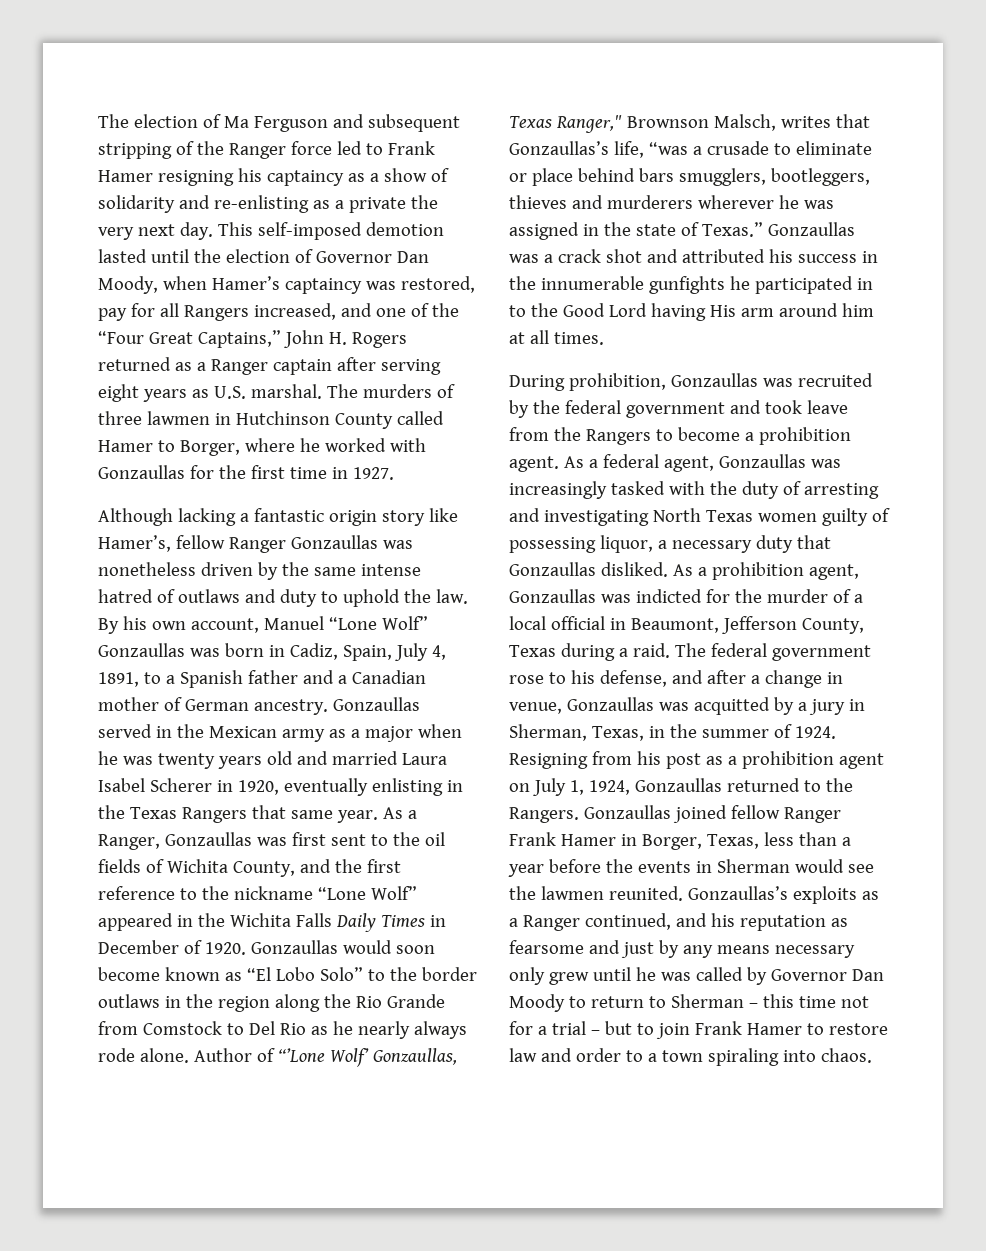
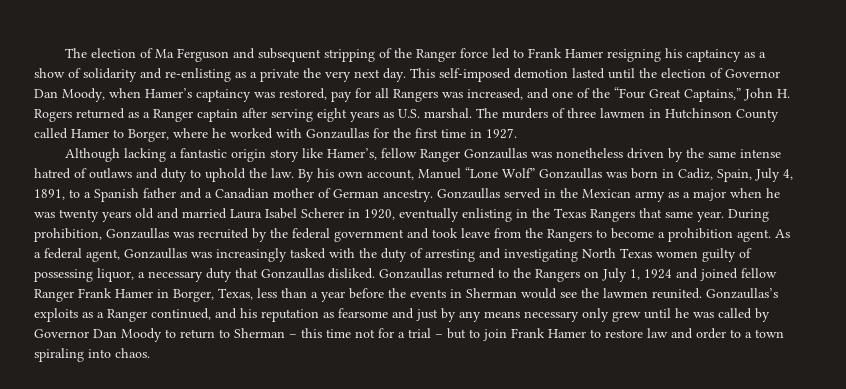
(249, 313) none -> [442,92,463,98] was
[382,807,417,819] [98,832,445,850] [98,859,401,877] [98,886,417,900] [98,913,446,932] [98,940,435,955] [98,967,477,981] [98,994,445,1012] [98,1021,467,1039] [98,1048,457,1067] [509,114,870,133] [509,141,872,158] [509,168,870,186] [509,195,834,209] [509,222,855,240] [509,249,878,263] [509,276,873,294] [509,303,874,321] [509,330,604,345] As a Ranger, Gonzaullas was first sent to the oil fields of Wichita County, and the first reference to the nickname “Lone Wolf” appeared in the Wichita Falls Daily Times in December of 1920. Gonzaullas would soon become known as “El Lobo Solo” to the border outlaws in the region along the Rio Grande from Comstock to Del Rio as he nearly always rode alone. Author of “’Lone Wolf’ Gonzaullas, Texas Ranger," Brownson Malsch, writes that Gonzaullas’s life, “was a crusade to eliminate or place behind bars smugglers, bootleggers, thieves and murderers wherever he was assigned in the state of Texas.” Gonzaullas was a crack shot and attributed his success in the innumerable gunfights he participated in to the Good Lord having His arm around him at all times. // -> (724, 216) none
[672,562,859,580] [509,589,863,603] [509,616,864,634] [509,643,871,661] [509,670,843,688] [509,697,865,715] [509,724,836,741] [509,751,884,769] [509,778,853,796] [509,805,671,823] As a prohibition agent, Gonzaullas was indicted for the murder of a local official in Beaumont, Jefferson County, Texas during a raid. The federal government rose to his defense, and after a change in venue, Gonzaullas was acquitted by a jury in Sherman, Texas, in the summer of 1924. Resigning from his post as a prohibition agent on July 1, 1924, Gonzaullas returned to the Rangers. Gonzaullas -> [379,268,698,282] Gonzaullas returned to the Rangers on July 1, 1924 and

